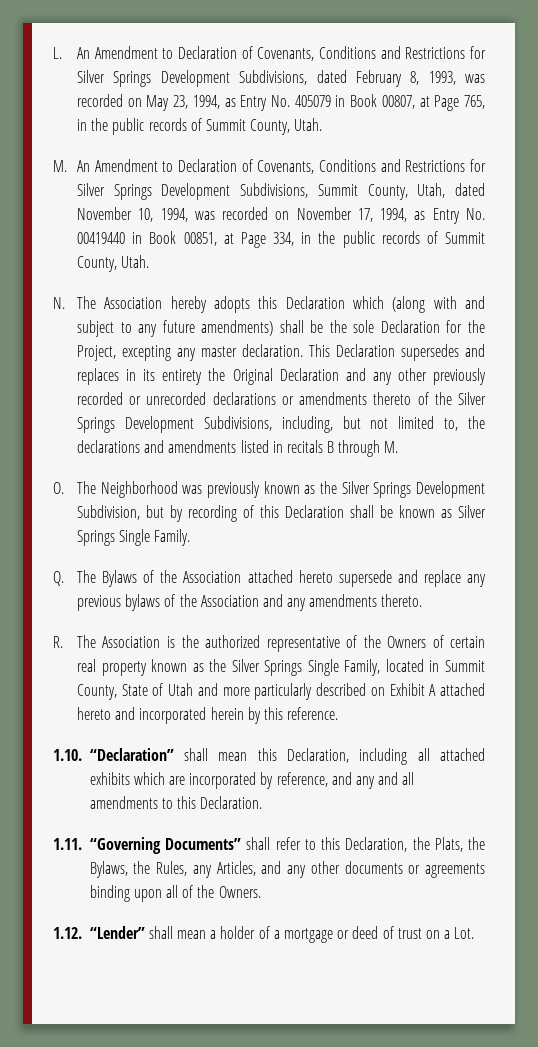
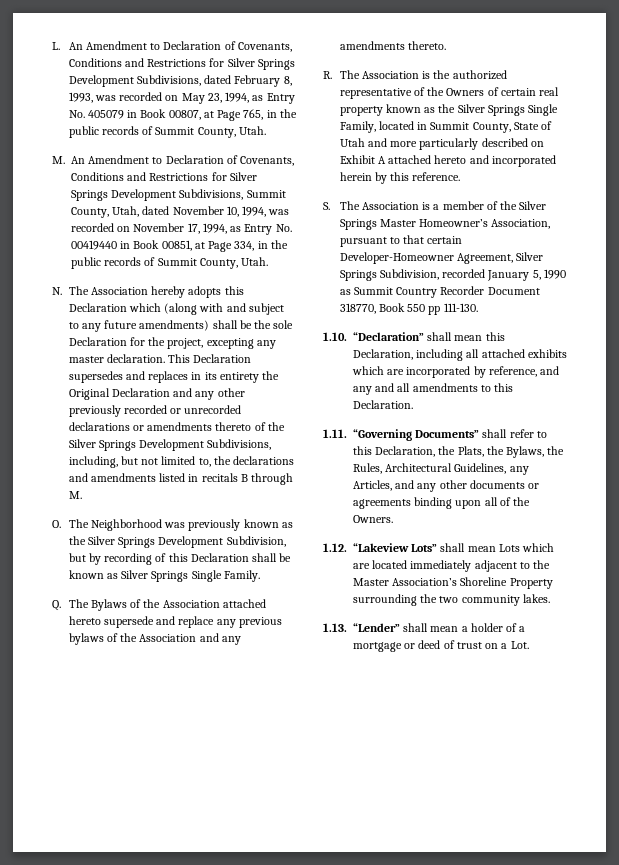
[76,345,116,361] Project, -> [167,338,204,349] project,
(339, 713) none -> [323,201,547,210] [339,219,551,230] [339,235,463,247] [339,252,544,264] [339,269,566,281] [339,286,540,298] [339,303,478,315] // S. The Association is a member of the Silver Springs Master Homeowner’s Association, pursuant to that certain Developer-Homeowner Agreement, Silver Springs Subdivision, recorded January 5, 1990 as Summit Country Recorder Document 318770, Book 550 pp 111-130.
(188, 868) none -> [385,463,507,474] Architectural Guidelines,
(82, 933) none -> [353,543,555,552] [353,560,551,572] [353,577,553,589] [353,594,550,606] [323,623,347,632] “Lakeview Lots” shall mean Lots which are located immediately adjacent to the Master Association’s Shoreline Property surrounding the two community lakes. // 1.13.

